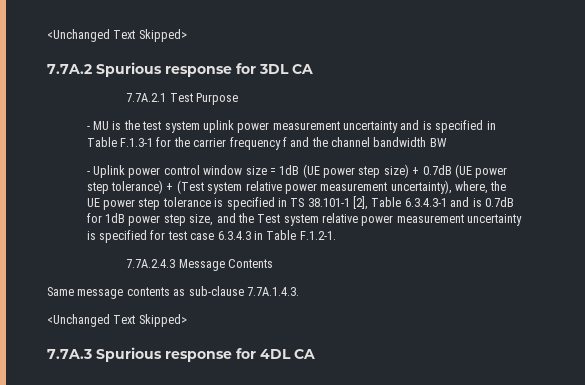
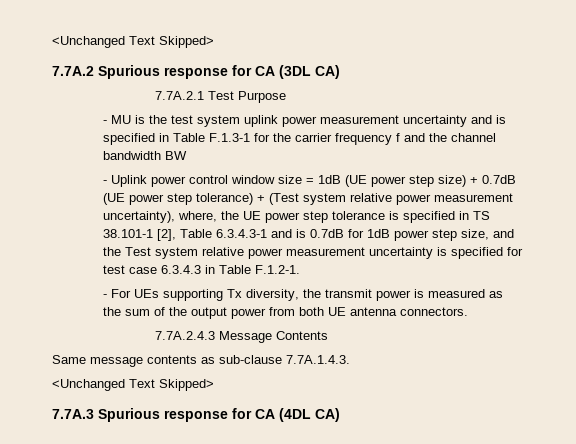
[259,64,313,74] 3DL CA -> [255,65,340,79] CA (3DL CA)
(336, 235) none -> [103,289,504,301] [103,307,469,319] // - For UEs supporting Tx diversity, the transmit power is measured as the sum of the output power from both UE antenna connectors.
[260,349,315,359] 4DL CA -> [255,408,340,422] CA (4DL CA)

